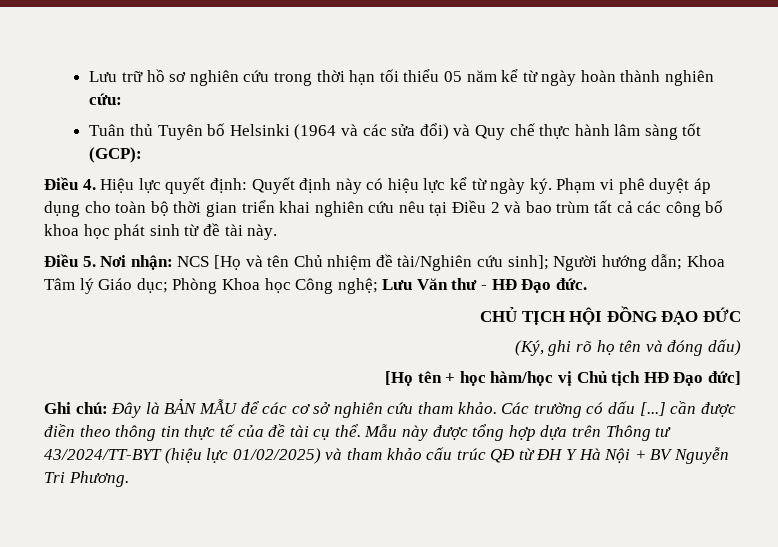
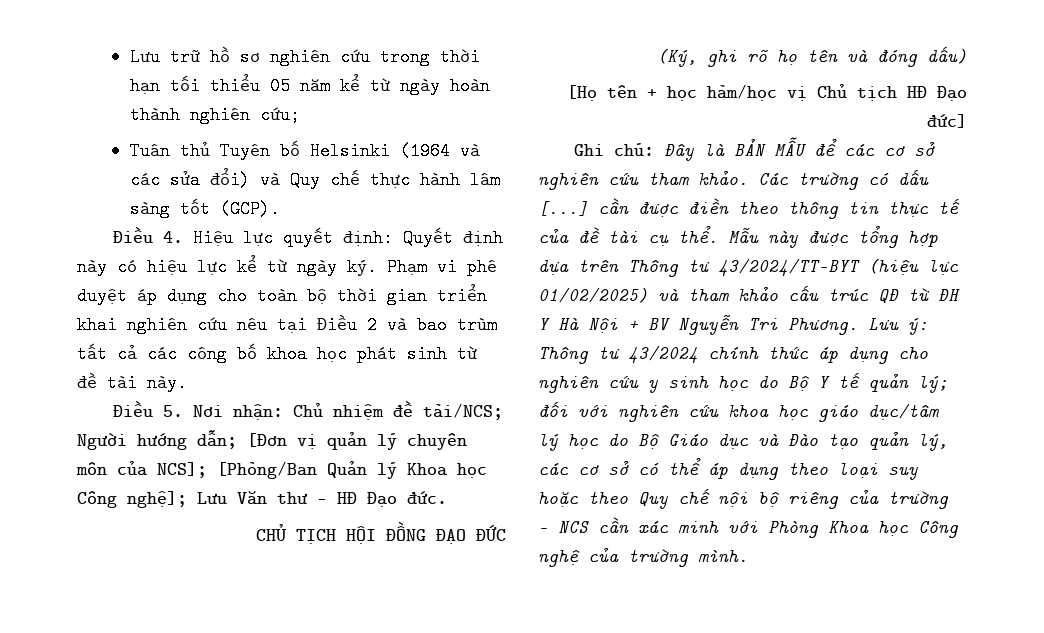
[89,93,123,105] cứu: -> [259,106,300,124] cứu;
[89,147,143,163] (GCP): -> [219,200,280,218] (GCP).
[177,254,726,271] [44,278,378,294] NCS [Họ và tên Chủ nhiệm đề tài/Nghiên cứu sinh]; Người hướng dẫn; Khoa Tâm lý Giáo dục; Phòng Khoa học Công nghệ; -> [292,401,503,420] [77,430,467,450] [76,461,487,479] [77,491,187,508] Chủ nhiệm đề tài/NCS; Người hướng dẫn; [Đơn vị quản lý chuyên môn của NCS]; [Phòng/Ban Quản lý Khoa học Công nghệ];
(129, 479) none -> [868,318,928,335] [538,345,928,364] [538,372,948,393] [538,401,939,422] [538,432,948,451] [538,458,919,480] [538,488,949,509] [538,517,959,538] [538,548,748,567] Lưu ý: Thông tư 43/2024 chính thức áp dụng cho nghiên cứu y sinh học do Bộ Y tế quản lý; đối với nghiên cứu khoa học giáo dục/tâm lý học do Bộ Giáo dục và Đào tạo quản lý, các cơ sở có thể áp dụng theo loại suy hoặc theo Quy chế nội bộ riêng của trường — NCS cần xác minh với Phòng Khoa học Công nghệ của trường mình.

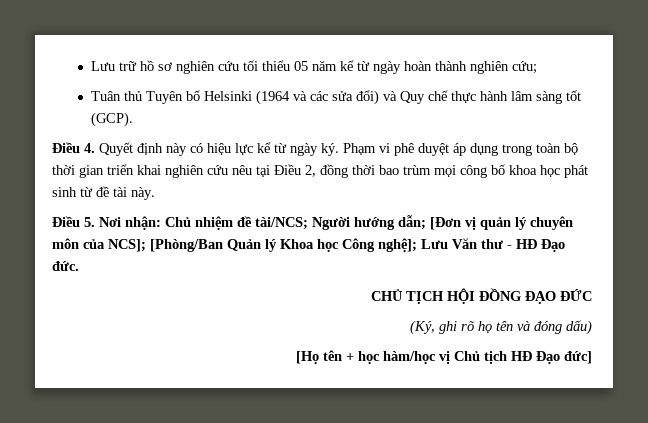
[379,48,480,66] [129,77,160,95] trong thời hạn -> (240, 66) none
[192,227,393,247] Hiệu lực quyết định: -> (95, 148) none
[217,287,247,305] cho -> [502,144,532,156] trong
[367,316,497,334] [77,343,177,363] 2 và bao trùm tất cả các -> [305,164,456,178] 2, đồng thời bao trùm mọi
[573,137,935,161] [538,169,929,190] [538,198,960,219] [538,226,938,248] [538,258,959,277] [538,285,960,303] [538,315,928,335] [538,345,928,364] [538,372,948,393] [538,401,939,422] [538,432,948,451] [538,458,919,480] [538,488,949,509] [538,517,959,538] [538,548,748,567] // Ghi chú: Đây là BẢN MẪU để các cơ sở nghiên cứu tham khảo. Các trường có dấu [...] cần được điền theo thông tin thực tế của đề tài cụ thể. Mẫu này được tổng hợp dựa trên Thông tư 43/2024/TT-BYT (hiệu lực 01/02/2025) và tham khảo cấu trúc QĐ từ ĐH Y Hà Nội + BV Nguyễn Tri Phương. Lưu ý: Thông tư 43/2024 chính thức áp dụng cho nghiên cứu y sinh học do Bộ Y tế quản lý; đối với nghiên cứu khoa học giáo dục/tâm lý học do Bộ Giáo dục và Đào tạo quản lý, các cơ sở có thể áp dụng theo loại suy hoặc theo Quy chế nội bộ riêng của trường — NCS cần xác minh với Phòng Khoa học Công nghệ của trường mình. -> (592, 357) none

